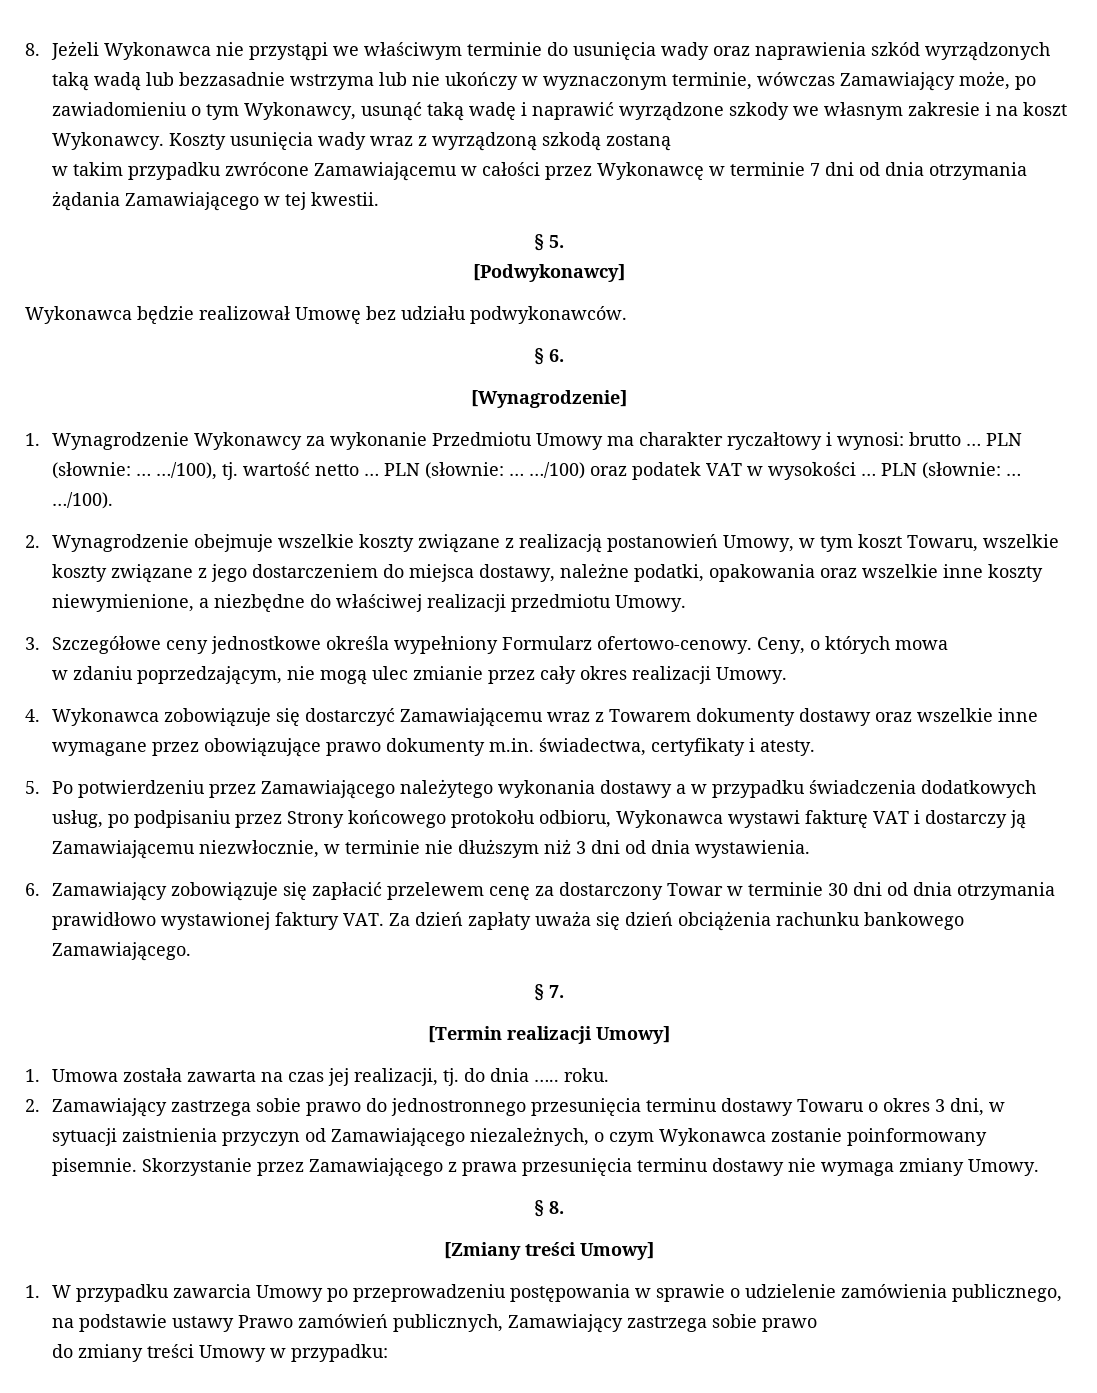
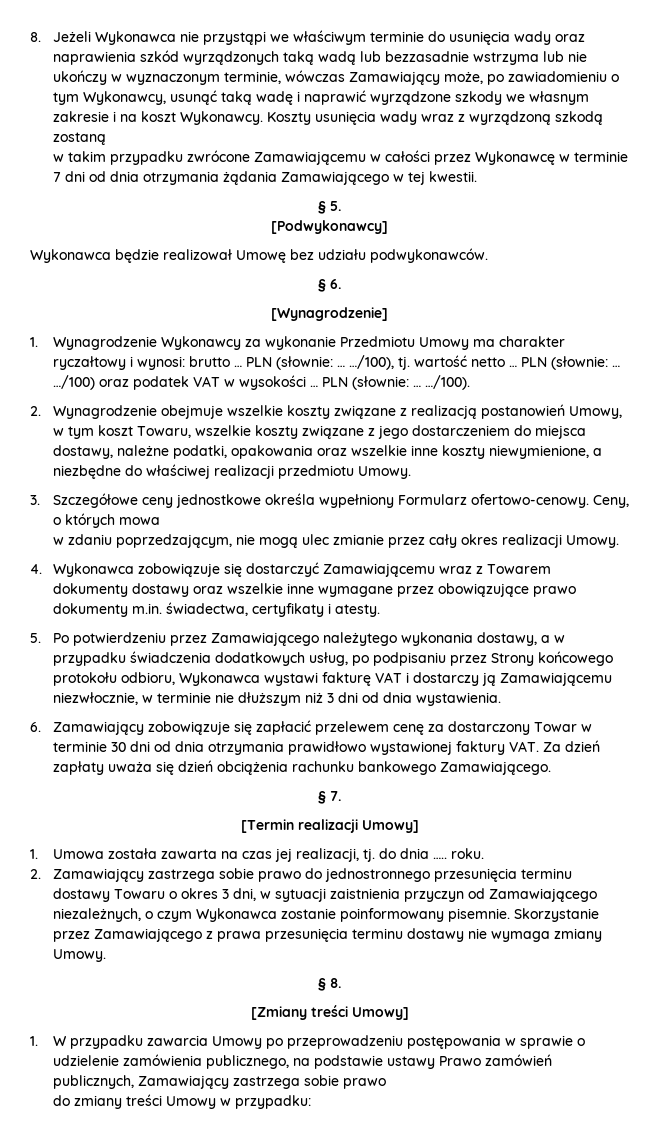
[600,780,673,798] dostawy -> [476,632,537,646] dostawy,

